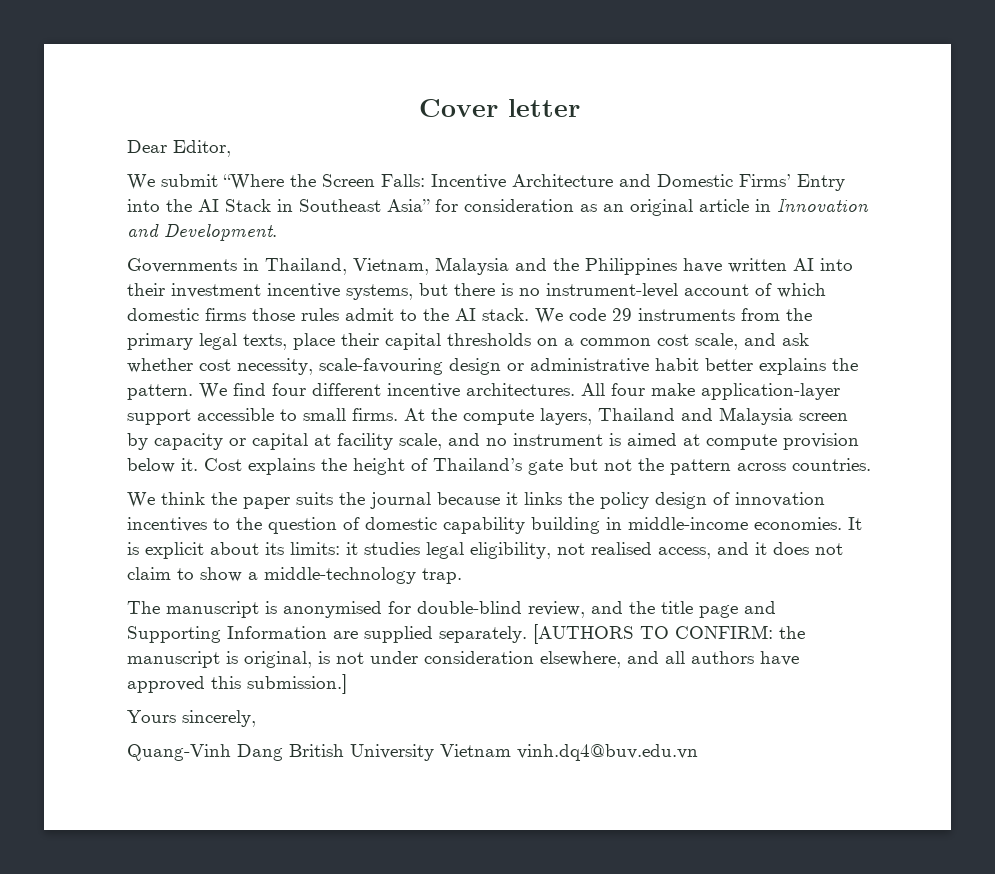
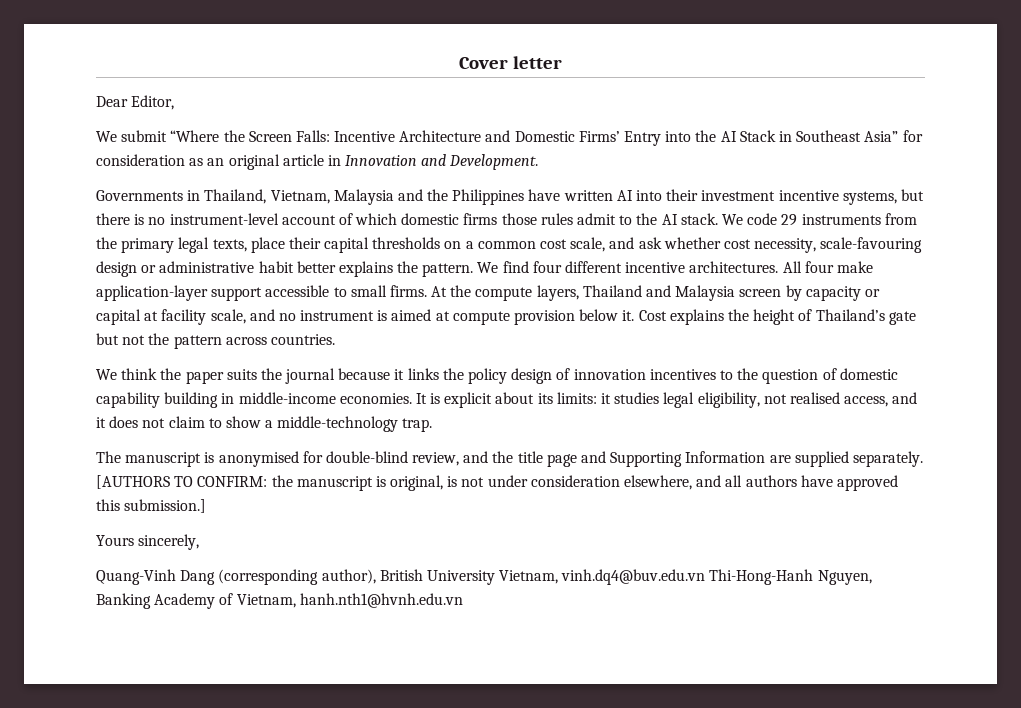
[289,744,698,761] British University Vietnam vinh.dq4@buv.edu.vn -> [218,569,872,585] [96,593,463,609] (corresponding author), British University Vietnam, vinh.dq4@buv.edu.vn Thi-Hong-Hanh Nguyen, Banking Academy of Vietnam, hanh.nth1@hvnh.edu.vn

